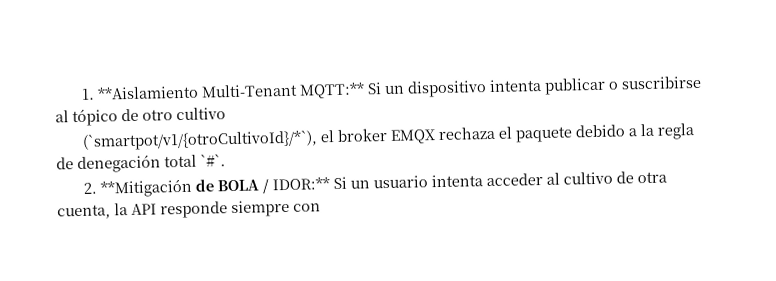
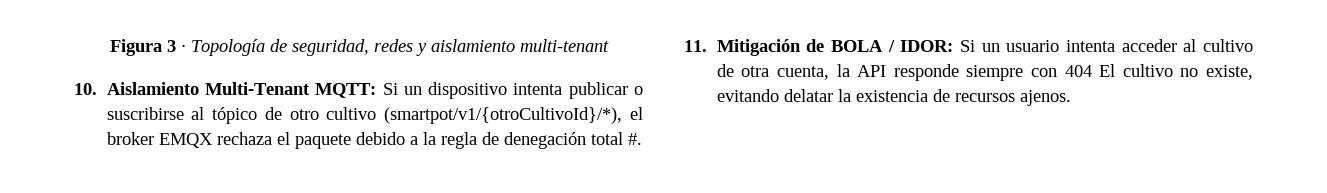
[80,82,365,100] 1. **Aislamiento Multi-Tenant MQTT:** -> [109,39,609,56] [74,82,377,98] Figura 3 · Topología de seguridad, redes y aislamiento multi-tenant // 10. Aislamiento Multi-Tenant MQTT:
[81,130,318,151] // (`smartpot/v1/{otroCultivoId}/*`), -> [384,107,623,124] (smartpot/v1/{otroCultivoId}/*),
[200,154,226,167] [82,178,193,198] `#`. // 2. **Mitigación -> [627,133,642,145] [684,39,801,56] #. // 11. Mitigación
[271,177,330,191] IDOR:** -> [900,40,954,52] IDOR:
(321, 207) none -> [1064,64,1253,80] [716,89,1071,106] 404 El cultivo no existe, evitando delatar la existencia de recursos ajenos.

